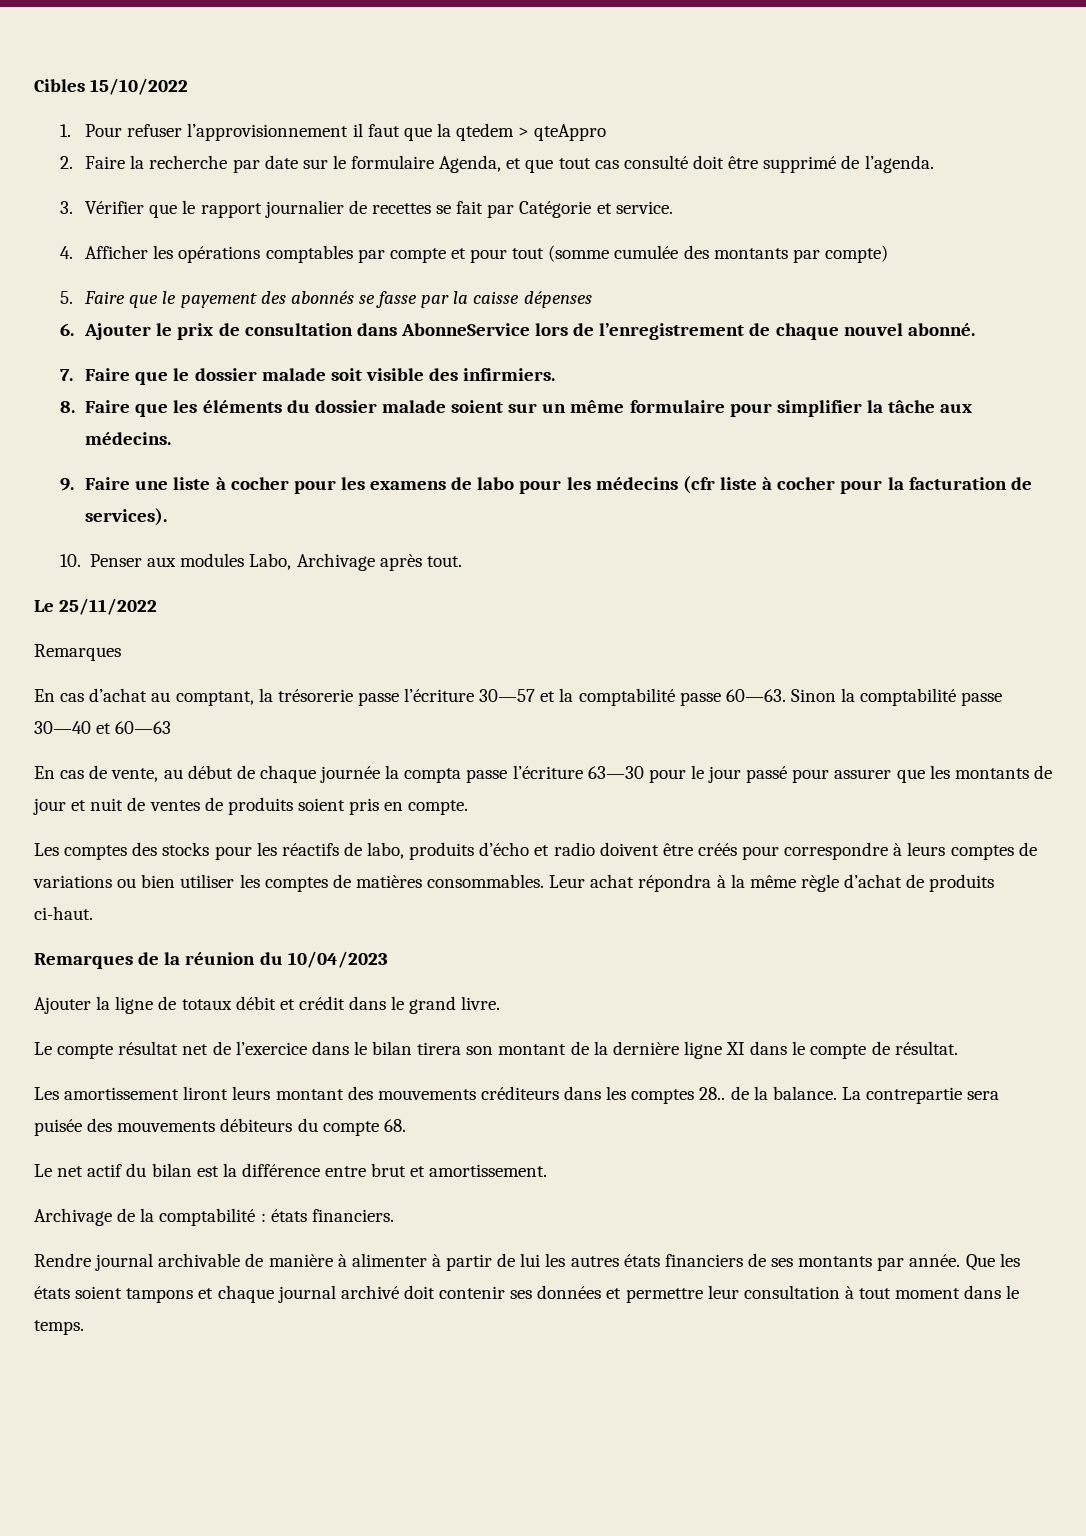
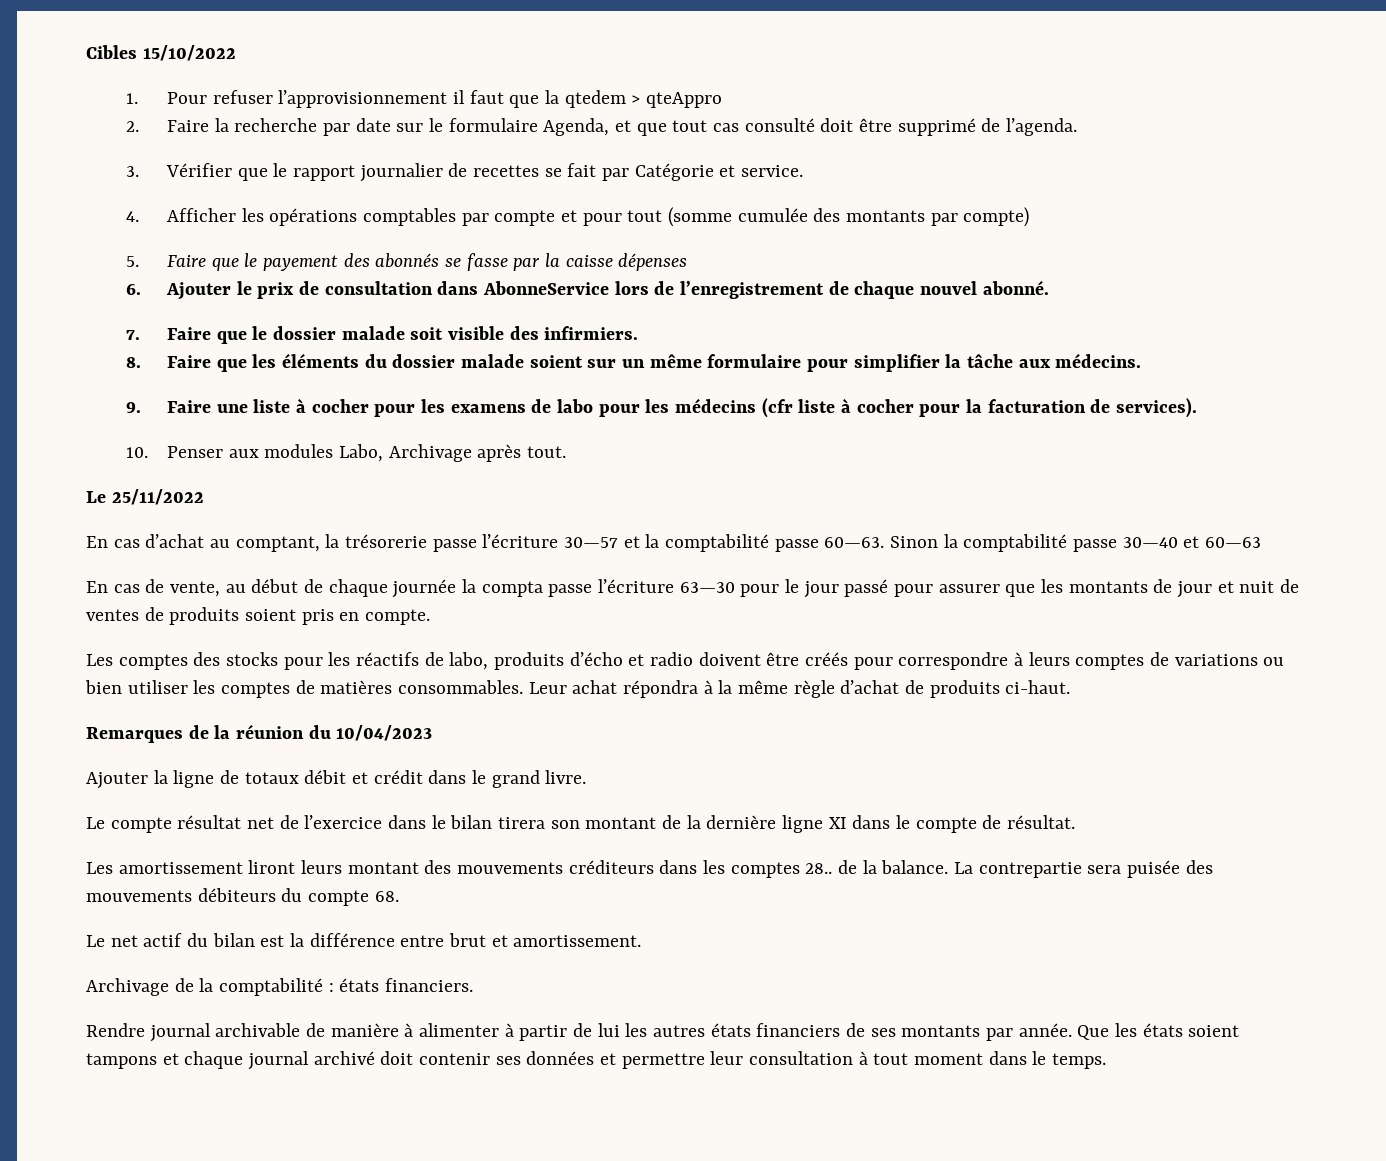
[34,644,121,661] // Remarques -> (204, 497) none

